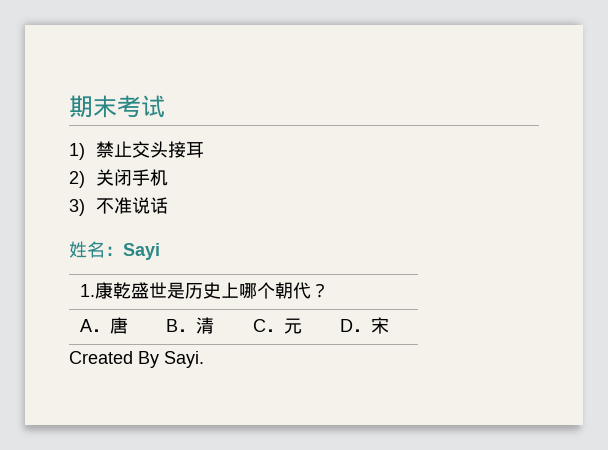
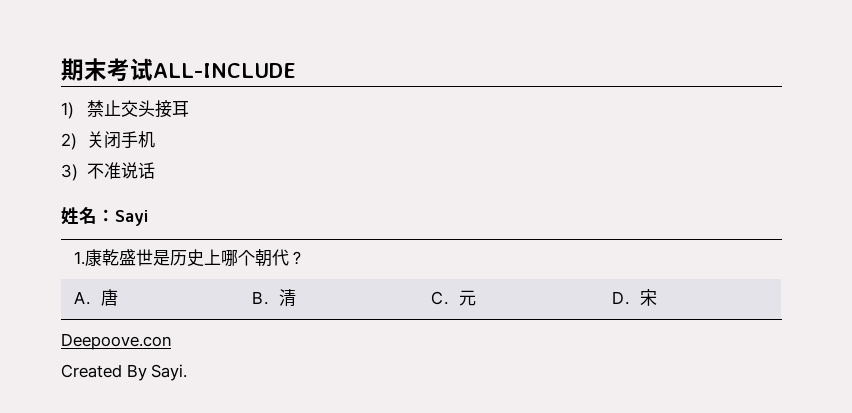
(165, 106) none -> [153,63,296,78] ALL-INCLUDE
(390, 325) none -> [61,333,171,350] // Deepoove.con

